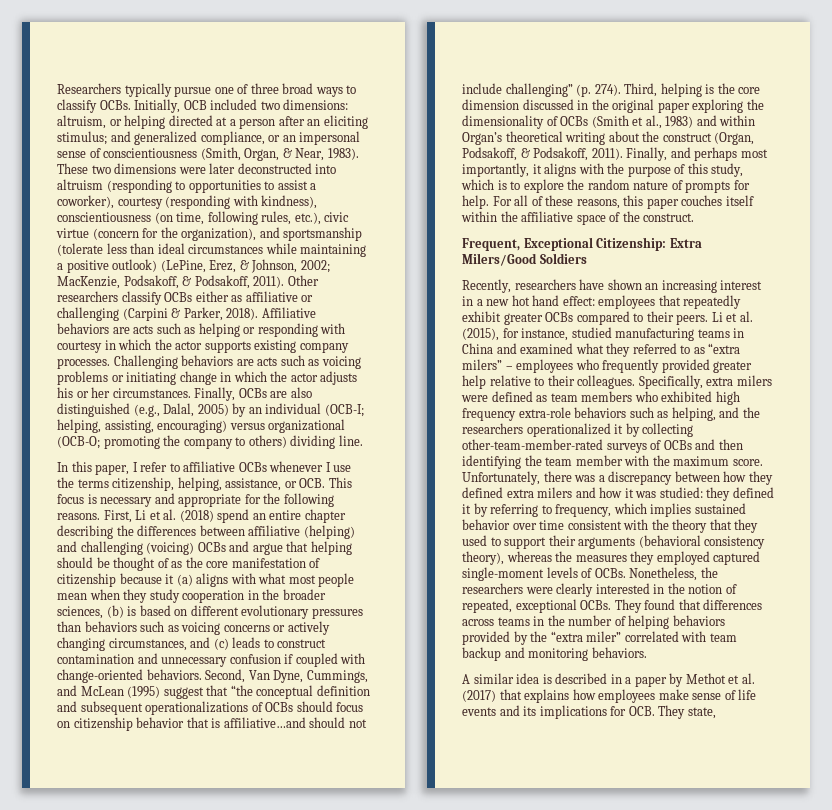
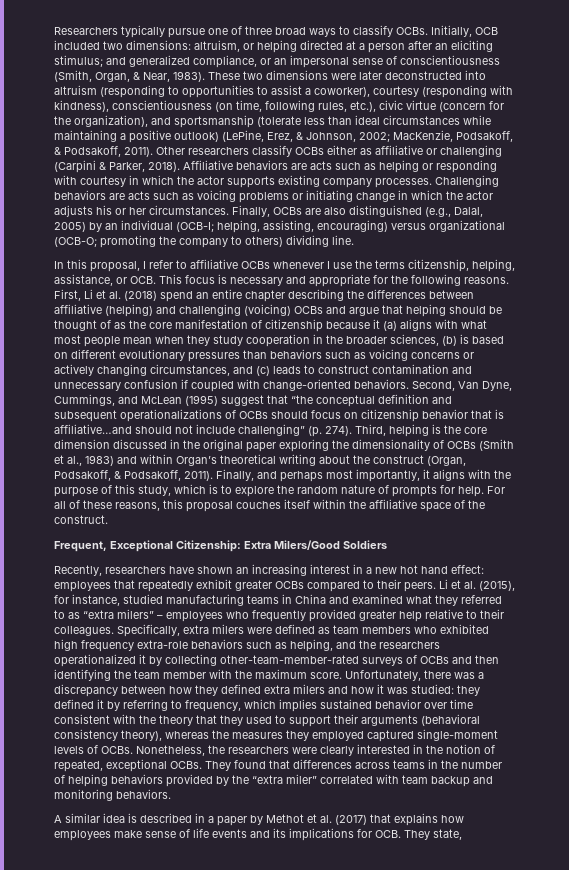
[95,464,130,475] paper, -> [90,261,140,272] proposal,
[646,198,679,209] paper -> [186,501,233,512] proposal

